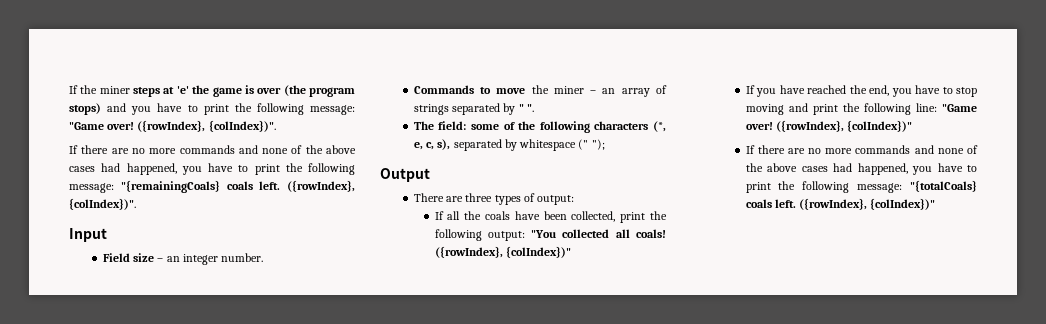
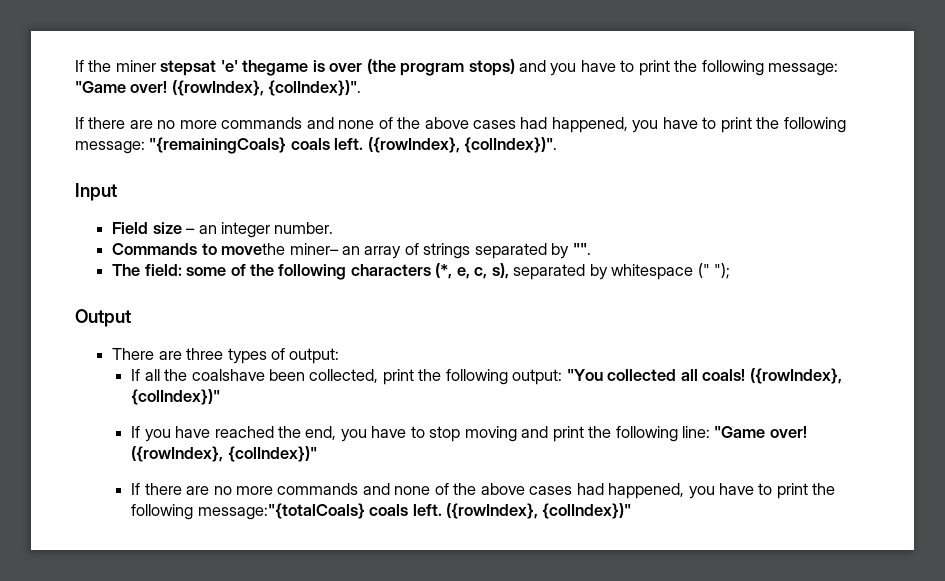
[133,85,242,97] steps at 'e' the game -> [160,60,309,76] stepsat 'e' thegame
[496,85,597,94] move the miner – -> [221,243,339,255] movethe miner–
[518,104,534,112] " ". -> [572,243,591,255] "".
[484,211,540,220] coals have -> [191,369,265,381] coalshave
[857,180,977,193] message: "{totalCoals} -> [197,503,365,520] message:"{totalCoals}

